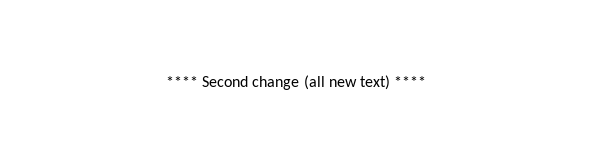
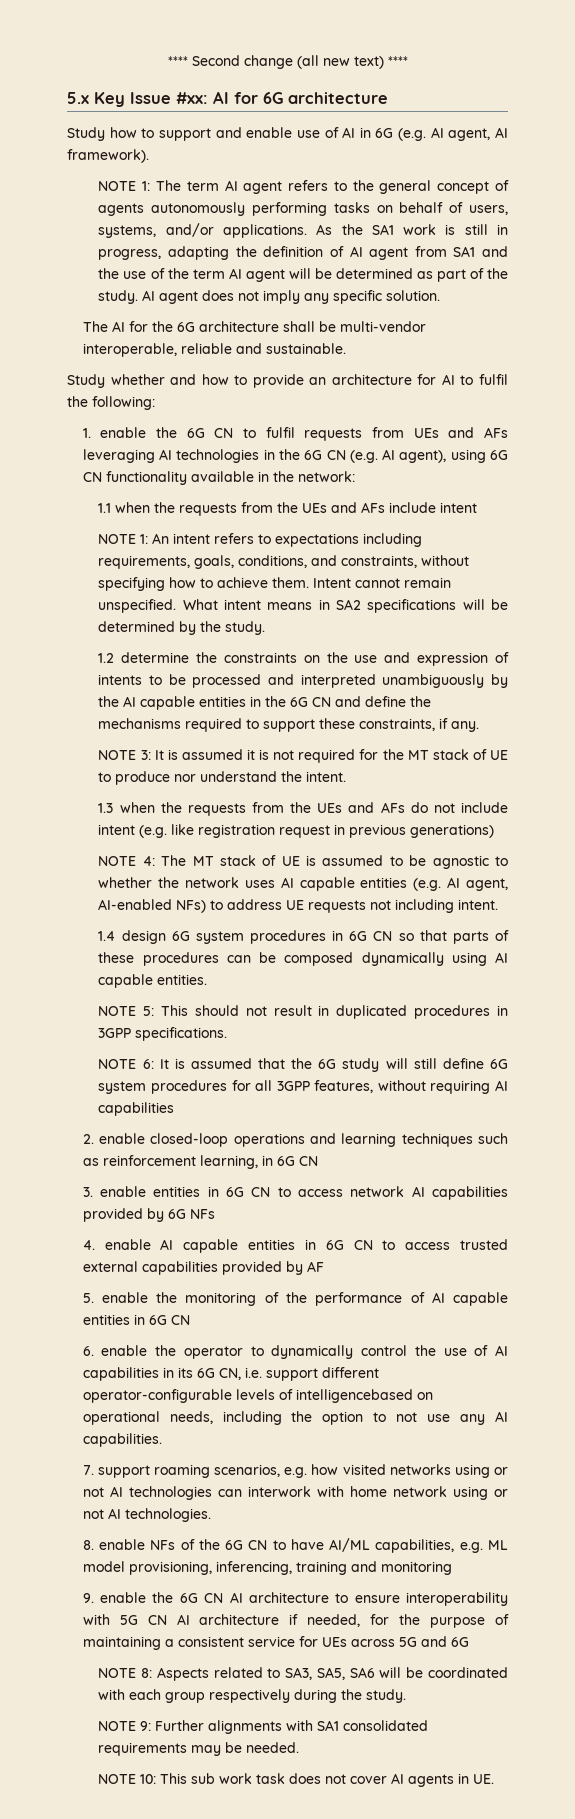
(427, 81) none -> [67,91,388,107] [67,127,509,141] [67,149,149,163] [98,180,509,194] [98,202,508,216] [98,223,509,238] [98,246,508,260] [98,268,508,282] [98,290,441,304] [82,321,426,332] [82,343,346,357] [67,374,509,388] [67,396,155,410] [82,427,509,441] [82,449,508,463] [82,471,355,485] [98,502,478,516] [98,533,423,547] [98,555,470,569] [98,577,452,591] [98,599,508,613] [98,621,266,635] [98,652,509,666] [98,674,508,688] [98,696,432,710] [98,718,480,732] [98,749,508,763] [98,771,347,785] [98,802,508,816] [98,824,495,838] [98,855,508,869] [98,877,509,891] [98,899,499,913] [98,930,509,944] [98,952,508,966] [98,974,208,988] [98,1005,509,1019] [98,1027,228,1041] [98,1058,508,1072] [98,1080,508,1094] [98,1102,175,1116] [82,1133,508,1147] [82,1155,318,1169] [82,1186,508,1200] [82,1208,215,1222] [82,1239,508,1253] [82,1261,324,1275] [82,1292,509,1306] [82,1314,190,1325] [82,1345,508,1359] [82,1367,379,1381] [82,1389,433,1403] [82,1411,508,1425] [82,1433,162,1447] [82,1464,508,1478] [82,1486,508,1500] [82,1508,211,1522] [82,1538,508,1553] [82,1561,452,1575] [82,1592,508,1606] [82,1614,509,1628] [82,1636,469,1650] [98,1667,509,1681] [98,1689,407,1703] [98,1720,429,1734] [98,1742,300,1756] [98,1773,495,1787] // 5.x Key Issue #xx: AI for 6G architecture // Study how to support and enable use of AI in 6G (e.g. AI agent, AI framework). // NOTE 1: The term AI agent refers to the general concept of agents autonomously performing tasks on behalf of users, systems, and/or applications. As the SA1 work is still in progress, adapting the definition of AI agent from SA1 and the use of the term AI agent will be determined as part of the study. AI agent does not imply any specific solution. // The AI for the 6G architecture shall be multi-vendor interoperable, reliable and sustainable. // Study whether and how to provide an architecture for AI to fulfil the following: // 1. enable the 6G CN to fulfil requests from UEs and AFs leveraging AI technologies in the 6G CN (e.g. AI agent), using 6G CN functionality available in the network: // 1.1 when the requests from the UEs and AFs include intent // NOTE 1: An intent refers to expectations including requirements, goals, conditions, and constraints, without specifying how to achieve them. Intent cannot remain unspecified. What intent means in SA2 specifications will be determined by the study. // 1.2 determine the constraints on the use and expression of intents to be processed and interpreted unambiguously by the AI capable entities in the 6G CN and define the mechanisms required to support these constraints, if any. // NOTE 3: It is assumed it is not required for the MT stack of UE to produce nor understand the intent. // 1.3 when the requests from the UEs and AFs do not include intent (e.g. like registration request in previous generations) // NOTE 4: The MT stack of UE is assumed to be agnostic to whether the network uses AI capable entities (e.g. AI agent, AI-enabled NFs) to address UE requests not including intent. // 1.4 design 6G system procedures in 6G CN so that parts of these procedures can be composed dynamically using AI capable entities. // NOTE 5: This should not result in duplicated procedures in 3GPP specifications. // NOTE 6: It is assumed that the 6G study will still define 6G system procedures for all 3GPP features, without requiring AI capabilities // 2. enable closed-loop operations and learning techniques such as reinforcement learning, in 6G CN // 3. enable entities in 6G CN to access network AI capabilities provided by 6G NFs // 4. enable AI capable entities in 6G CN to access trusted external capabilities provided by AF // 5. enable the monitoring of the performance of AI capable entities in 6G CN // 6. enable the operator to dynamically control the use of AI capabilities in its 6G CN, i.e. support different operator-configurable levels of intelligencebased on operational needs, including the option to not use any AI capabilities. // 7. support roaming scenarios, e.g. how visited networks using or not AI technologies can interwork with home network using or not AI technologies. // 8. enable NFs of the 6G CN to have AI/ML capabilities, e.g. ML model provisioning, inferencing, training and monitoring // 9. enable the 6G CN AI architecture to ensure interoperability with 5G CN AI architecture if needed, for the purpose of maintaining a consistent service for UEs across 5G and 6G // NOTE 8: Aspects related to SA3, SA5, SA6 will be coordinated with each group respectively during the study. // NOTE 9: Further alignments with SA1 consolidated requirements may be needed. // NOTE 10: This sub work task does not cover AI agents in UE.

